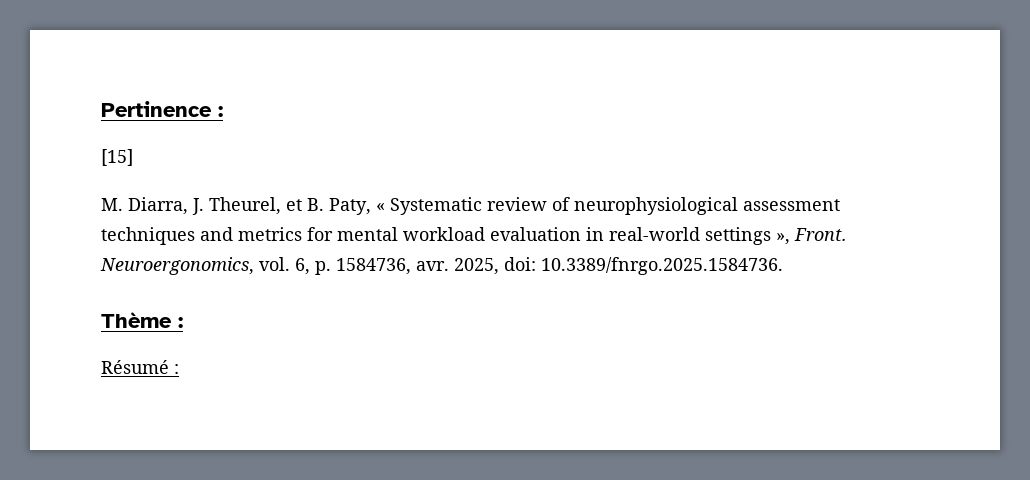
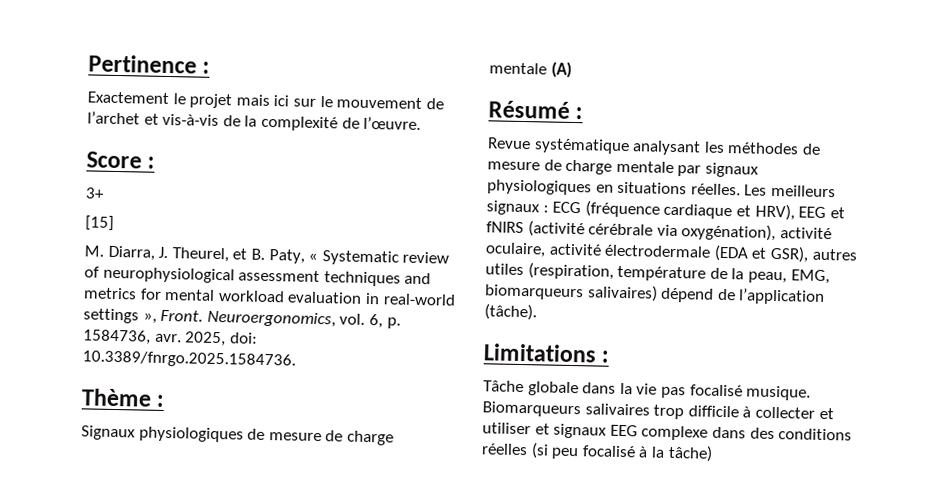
(223, 111) none -> [87,91,444,110] [87,111,422,132] [86,151,156,169] [85,187,105,199] // Exactement le projet mais ici sur le mouvement de l’archet et vis-à-vis de la complexité de l’œuvre. // Score : // 3+
[101,360,179,374] Résumé : -> [81,425,394,446] [489,61,572,78] [488,100,584,120] [487,137,821,156] [487,159,759,178] [487,179,836,198] [486,200,845,221] [486,220,832,242] [485,242,858,263] [485,262,830,285] [484,284,826,305] [484,303,537,321] [483,343,610,363] [483,380,812,401] [482,401,834,420] [482,422,853,441] [481,442,713,462] Signaux physiologiques de mesure de charge mentale (A) // Résumé : // Revue systématique analysant les méthodes de mesure de charge mentale par signaux physiologiques en situations réelles. Les meilleurs signaux : ECG (fréquence cardiaque et HRV), EEG et fNIRS (activité cérébrale via oxygénation), activité oculaire, activité électrodermale (EDA et GSR), autres utiles (respiration, température de la peau, EMG, biomarqueurs salivaires) dépend de l’application (tâche). // Limitations : // Tâche globale dans la vie pas focalisé musique. Biomarqueurs salivaires trop difficile à collecter et utiliser et signaux EEG complexe dans des conditions réelles (si peu focalisé à la tâche)

